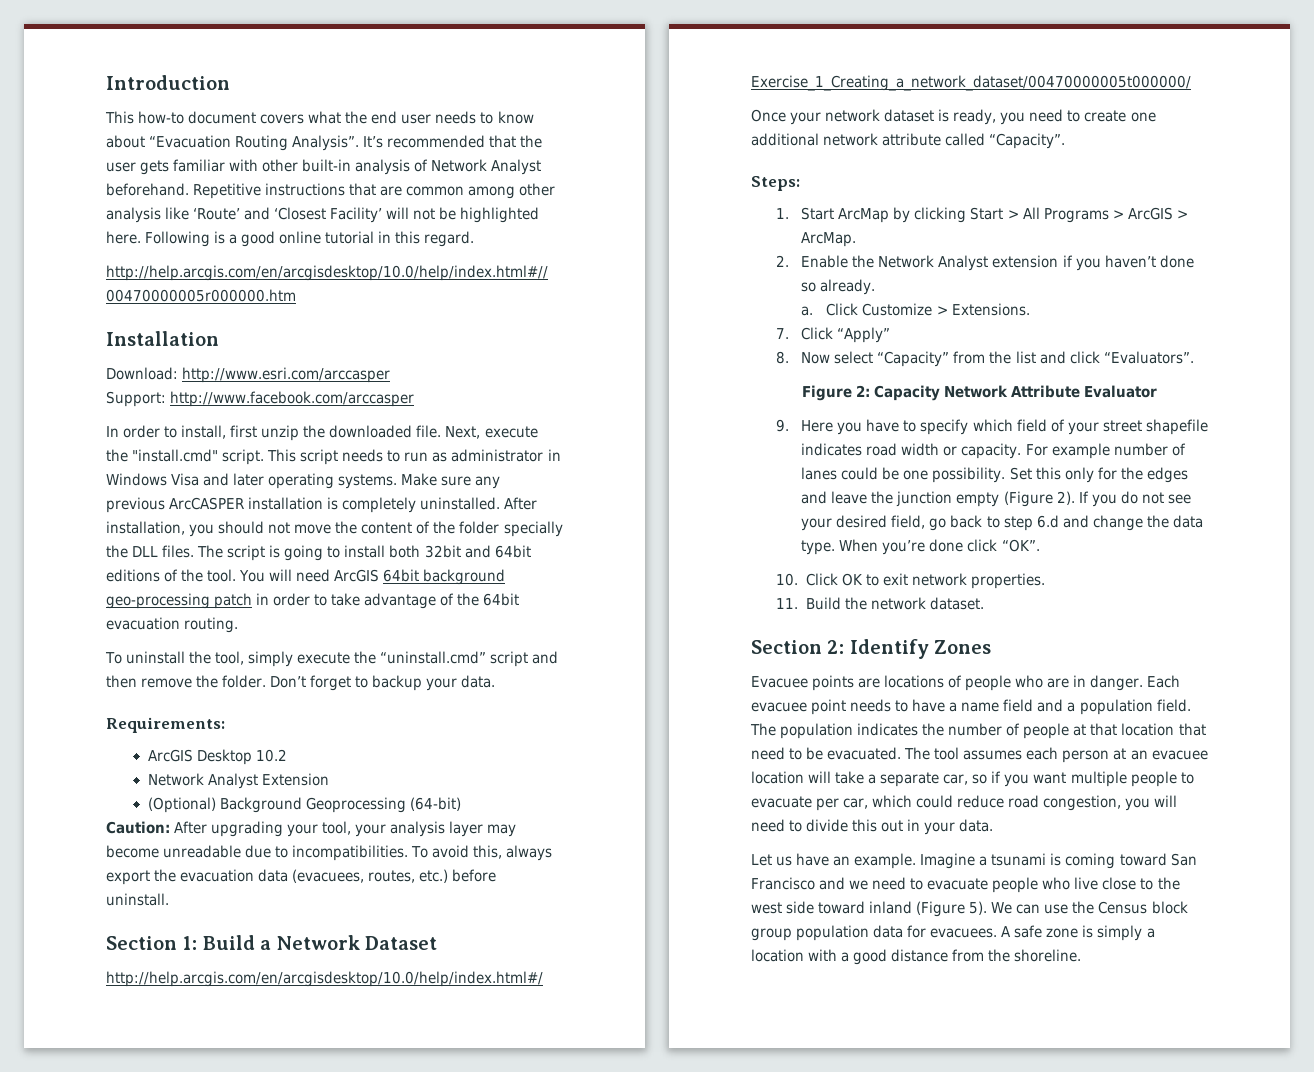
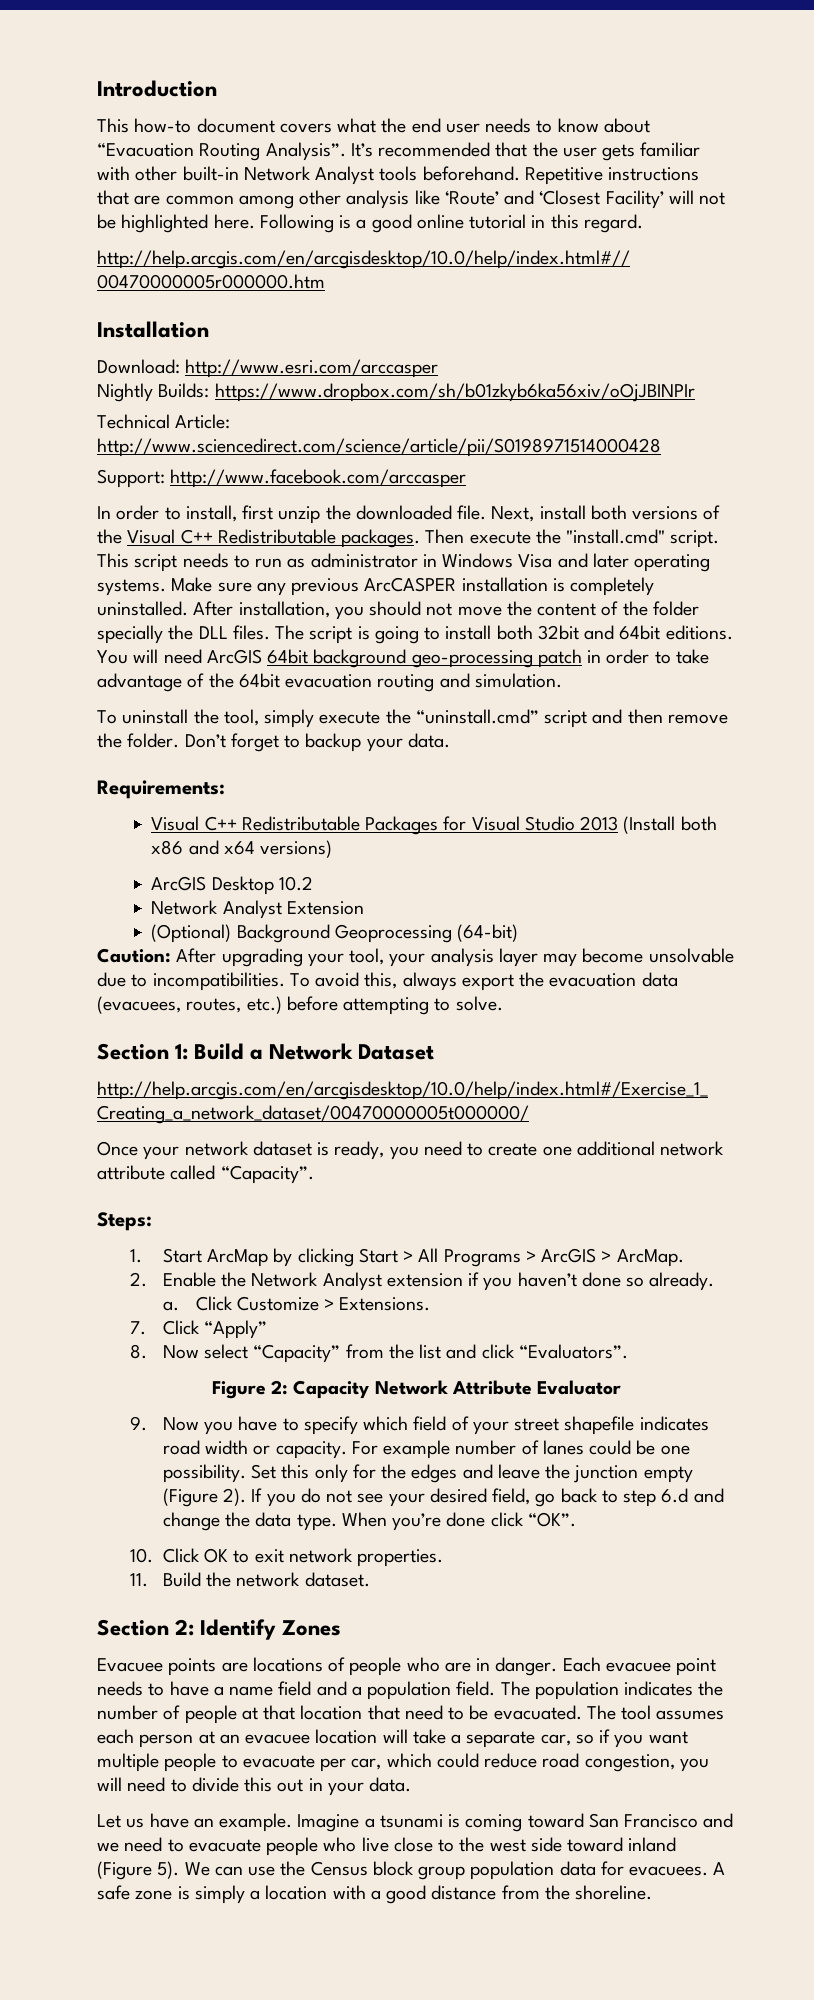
[355,159,542,175] analysis of Network Analyst -> [243,166,418,185] Network Analyst tools
(391, 375) none -> [97,383,695,402] [97,414,231,429] [97,438,661,457] // Nightly Builds: https://www.dropbox.com/sh/b01zkyb6ka56xiv/oOjJBINPIr // Technical Article: http://www.sciencedirect.com/science/article/pii/S0198971514000428
(481, 432) none -> [539,505,721,520] [97,529,465,548] install both versions of the Visual C++ Redistributable packages. Then
[106,569,237,582] editions of the tool. -> [665,625,733,640] editions.
[184,617,239,633] routing. -> [377,673,562,692] routing and simulation.
(225, 725) none -> [151,816,717,835] [151,840,333,858] // Visual C++ Redistributable Packages for Visual Studio 2013 (Install both x86 and x64 versions)
[163,845,242,858] unreadable -> [648,948,734,963] unsolvable
[106,893,169,906] uninstall. -> [343,996,503,1015] attempting to solve.
[801,420,834,432] Here -> [162,1417,199,1431] Now

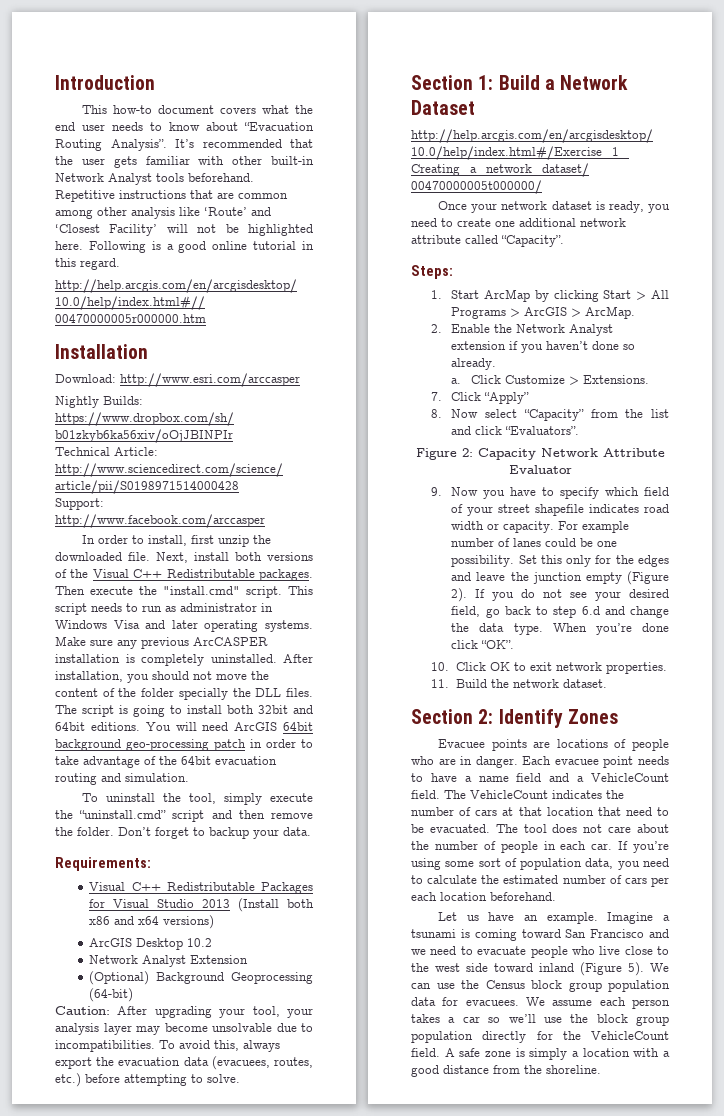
[367,1681,452,1700] population -> [591,773,669,782] VehicleCount
[534,1681,619,1700] population -> [470,790,548,799] VehicleCount
[184,1705,237,1724] people -> [475,809,498,816] cars
[656,1710,725,1720] [97,1729,688,1748] [97,1753,709,1772] [97,1777,412,1796] assumes each person at an evacuee location will take a separate car, so if you want multiple people to evacuate per car, which could reduce road congestion, you will need to divide this out in your data. -> [552,824,669,833] [411,841,669,853] [411,858,669,870] [411,875,669,887] [411,892,556,901] does not care about the number of people in each car. If you’re using some sort of population data, you need to calculate the estimated number of cars per each location beforehand.
(709, 1871) none -> [526,997,670,1009] [411,1014,669,1026] [411,1031,669,1043] [411,1048,440,1057] We assume each person takes a car so we’ll use the block group population directly for the VehicleCount field.

